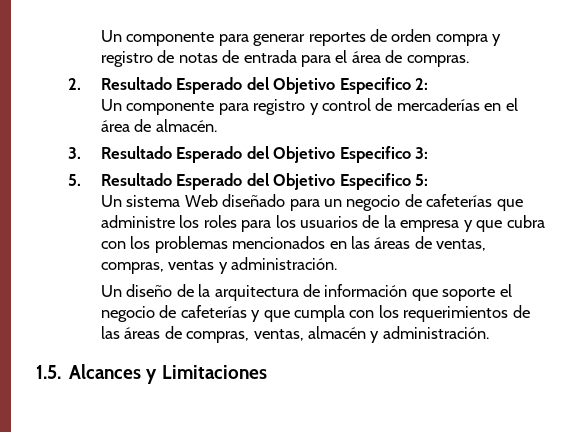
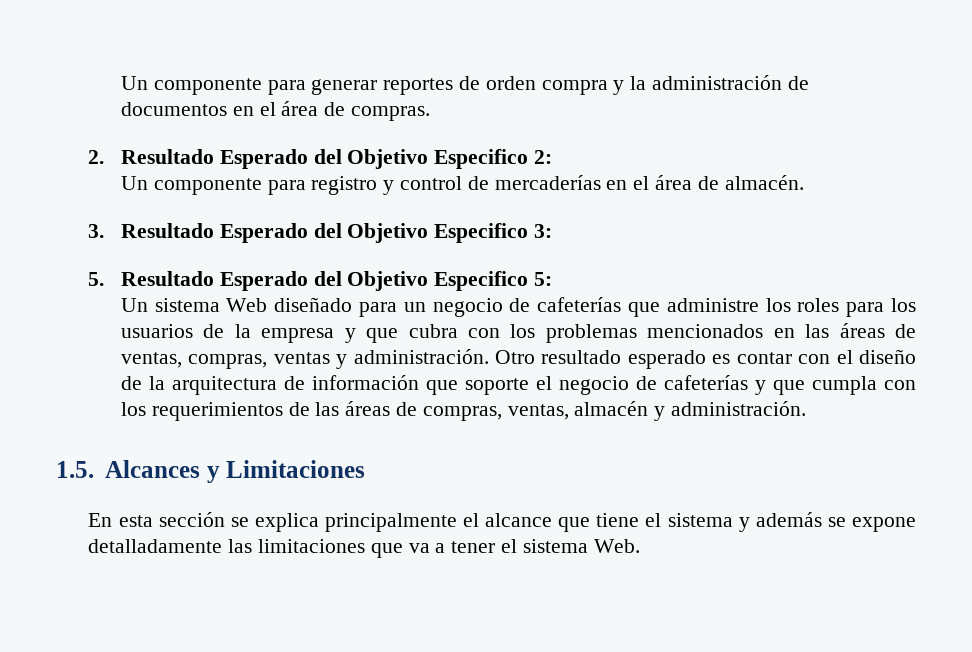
[100,50,331,67] registro de notas de entrada para -> [630,75,809,90] [120,102,254,116] la administración de documentos en
[100,285,122,297] // Un -> [495,350,853,369] Otro resultado esperado es contar con el
(267, 372) none -> [88,512,916,532] [88,539,640,558] // En esta sección se explica principalmente el alcance que tiene el sistema y además se expone detalladamente las limitaciones que va a tener el sistema Web.

